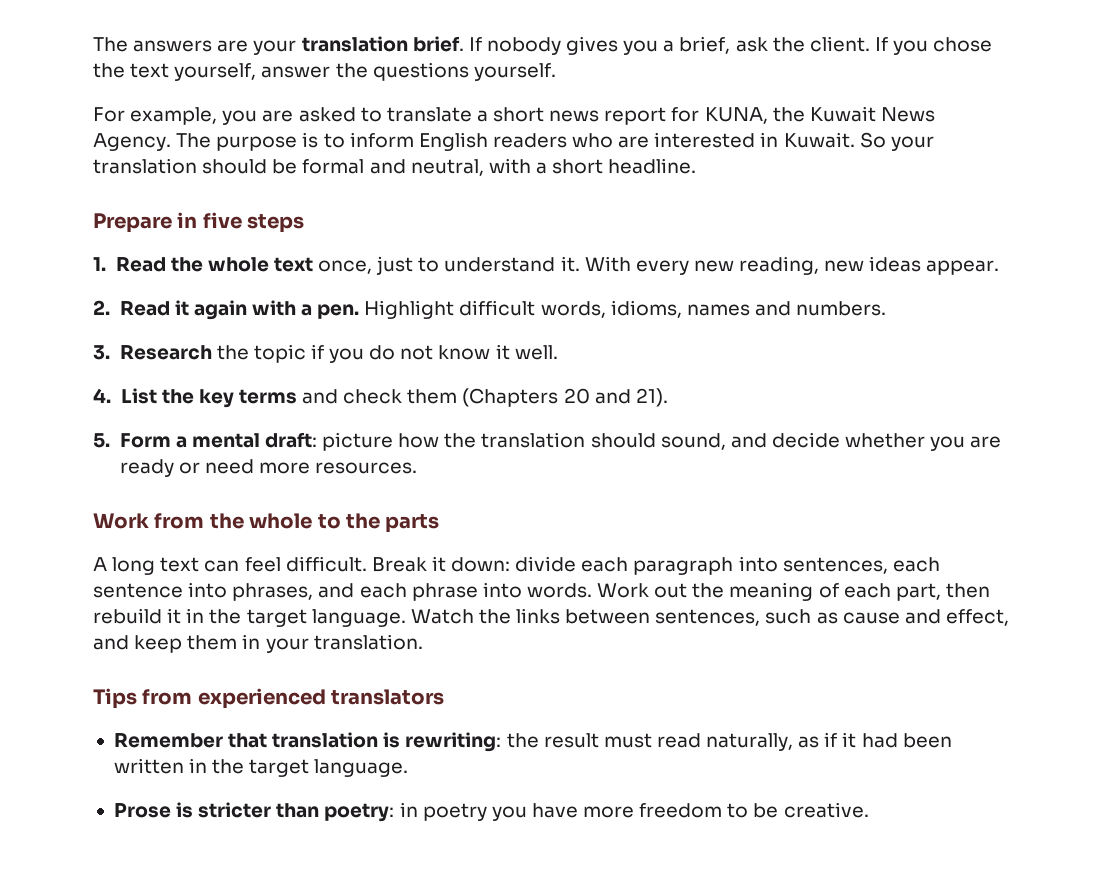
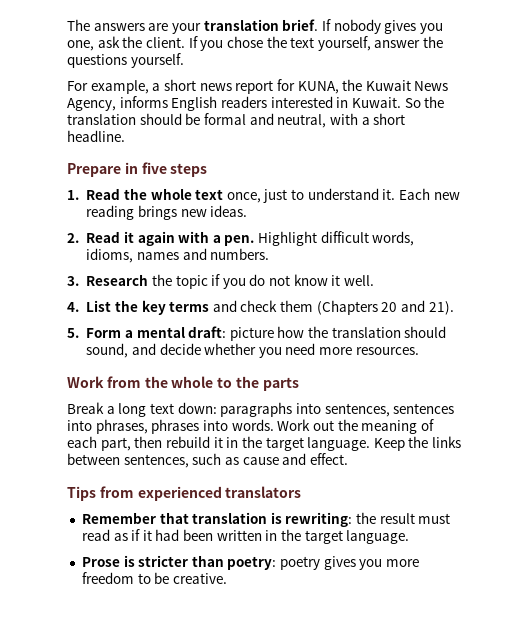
[663,36,731,54] a brief, -> [67,40,94,51] one,
[222,107,472,125] you are asked to translate -> (149, 87) none
[93,132,650,151] Agency. The purpose is to inform English readers who are -> [67,96,267,111] Agency, informs English readers
[890,136,934,151] your -> [424,96,445,108] the
[584,256,1000,275] With every new reading, new ideas appear. -> [399,188,460,200] [86,205,248,220] Each new reading brings new ideas.
[970,436,1002,448] [119,459,200,477] are ready or -> (282, 352) none
[93,556,940,575] [93,582,478,601] A long text can feel difficult. Break it down: divide each paragraph into sentences, each sentence into phrases, and each phrase -> [67,402,455,417] [67,419,200,434] Break a long text down: paragraphs into sentences, sentences into phrases, phrases
[410,609,474,624] Watch -> [373,438,405,451] Keep
[945,609,1009,626] [93,634,423,653] effect, and keep them in your translation. -> [309,453,348,465] effect.
[706,733,794,751] naturally, -> (110, 535) none
[399,802,578,821] in poetry you have -> [280,556,383,570] poetry gives you

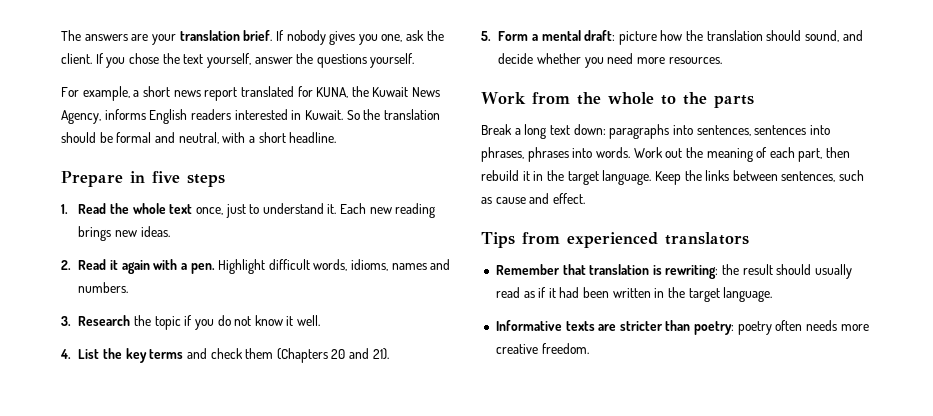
(274, 87) none -> [240,86,294,97] translated
[418,513,451,524] must -> [776,264,853,279] should usually
[81,555,135,567] Prose is -> [495,320,617,331] Informative texts are
[323,556,420,570] [81,572,227,584] gives you more freedom to be creative. -> [775,320,869,331] [495,343,589,354] often needs more creative freedom.

